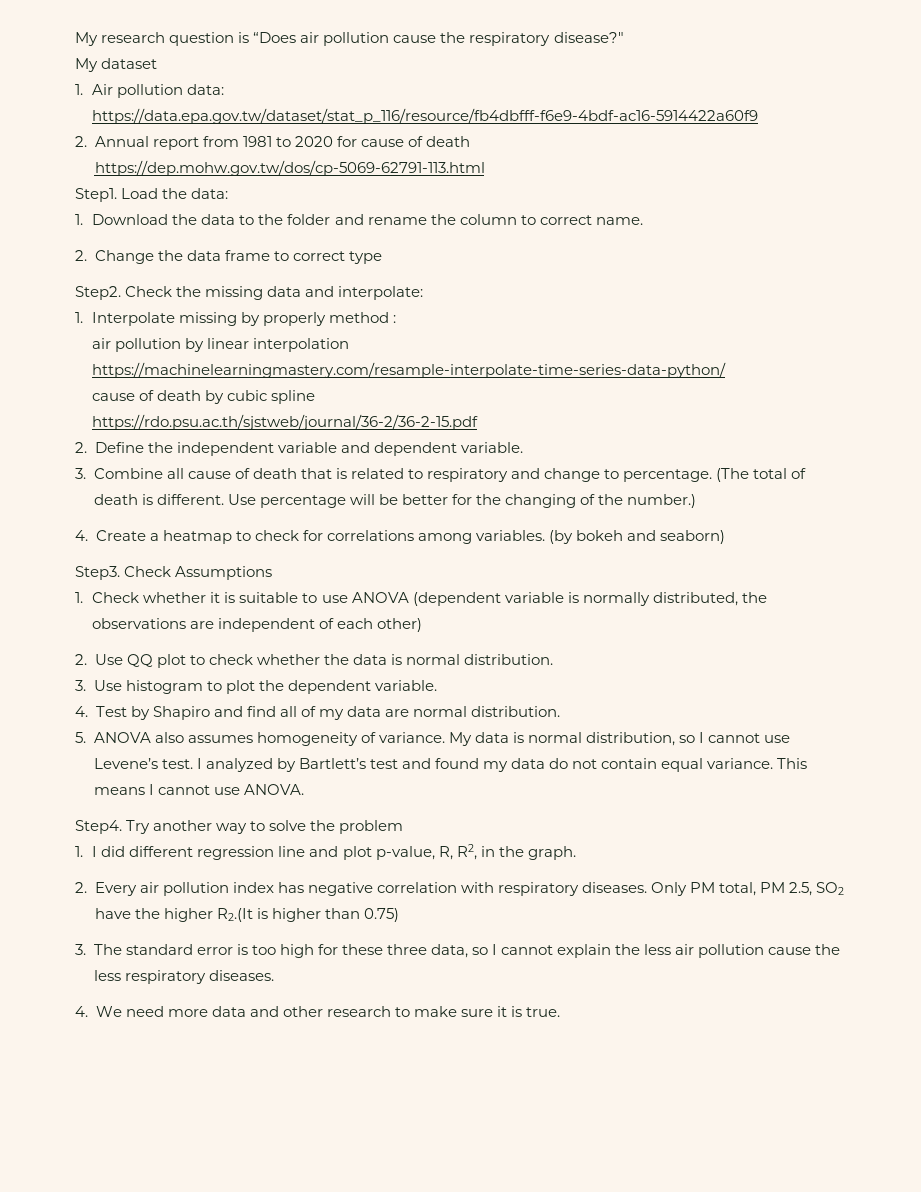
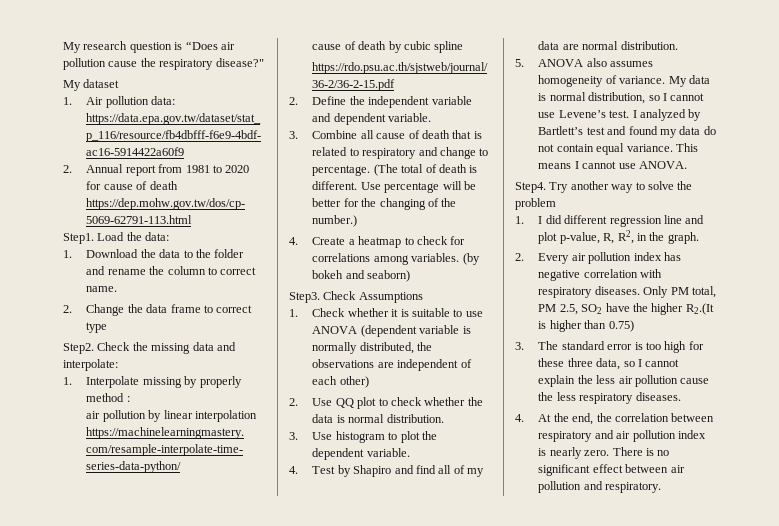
[95,1006,561,1017] We need more data and other research to make sure it is true. -> [538,413,715,425] [538,430,706,442] [538,447,670,459] [538,464,685,476] [538,481,662,493] At the end, the correlation between respiratory and air pollution index is nearly zero. There is no significant effect between air pollution and respiratory.

